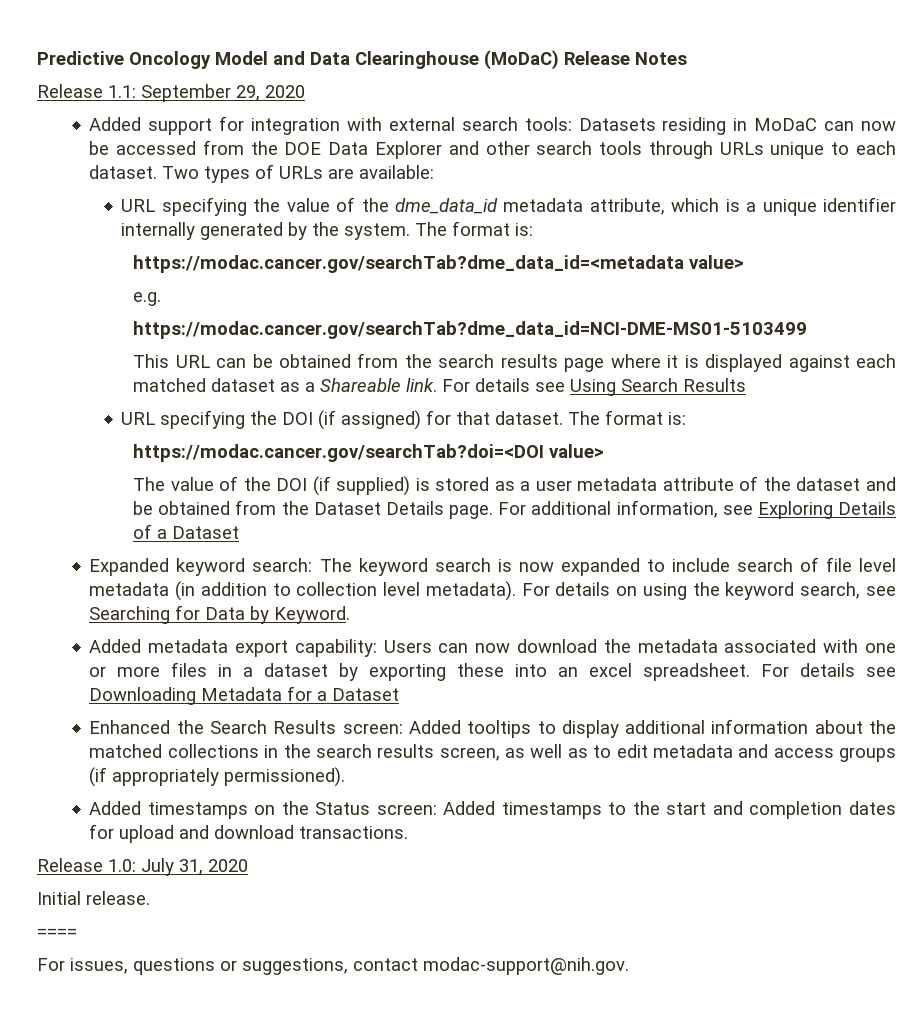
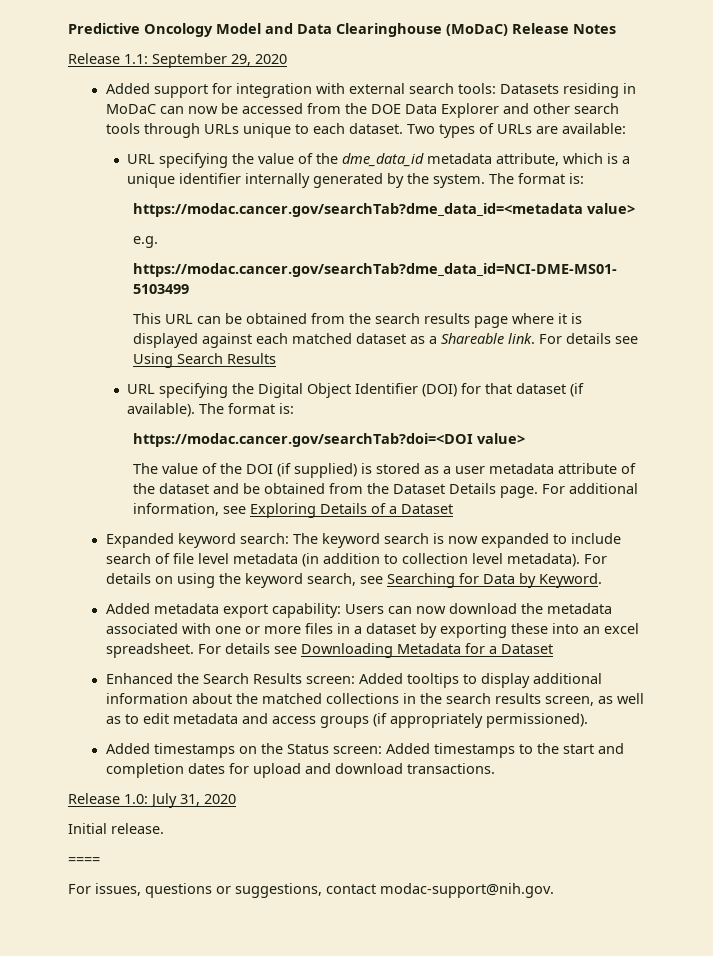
[282,410,564,430] DOI (if assigned) for that dataset. -> [258,383,585,398] [127,403,196,417] Digital Object Identifier (DOI) for that dataset (if available).

